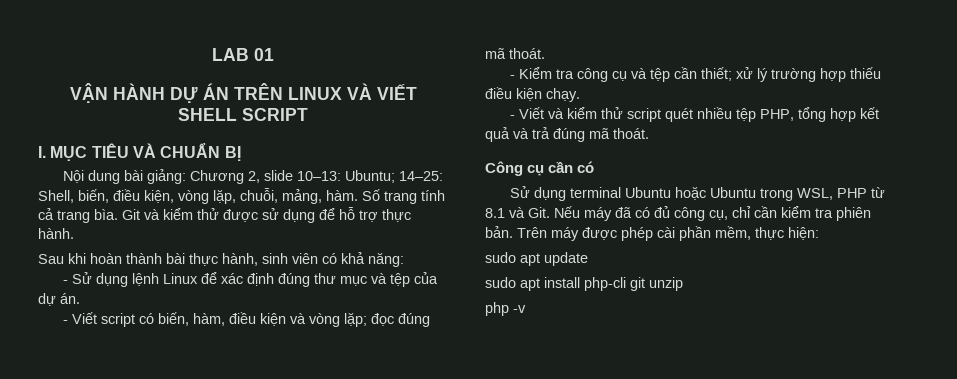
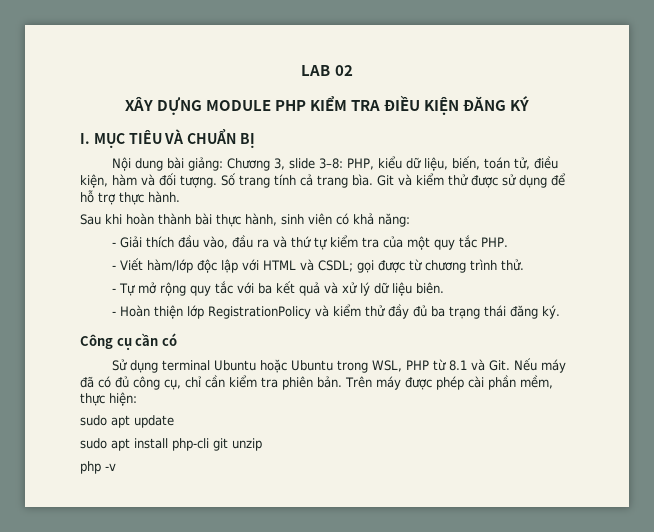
[254,48,274,61] [69,83,417,103] [178,108,308,121] 01 // VẬN HÀNH DỰ ÁN TRÊN LINUX VÀ VIẾT SHELL SCRIPT -> [334,65,353,76] [124,95,530,115] 02 // XÂY DỰNG MODULE PHP KIỂM TRA ĐIỀU KIỆN ĐĂNG KÝ
[247,170,443,183] [38,188,358,204] 2, slide 10–13: Ubuntu; 14–25: Shell, biến, điều kiện, vòng lặp, chuỗi, mảng, hàm. -> [273,156,558,171] [80,173,217,188] 3, slide 3–8: PHP, kiểu dữ liệu, biến, toán tử, điều kiện, hàm và đối tượng.
[71,272,438,287] [38,293,80,306] [62,312,430,327] [485,48,545,59] [509,67,881,82] [485,87,580,102] [509,107,879,122] [485,127,649,142] Sử dụng lệnh Linux để xác định đúng thư mục và tệp của dự án. // - Viết script có biến, hàm, điều kiện và vòng lặp; đọc đúng mã thoát. // - Kiểm tra công cụ và tệp cần thiết; xử lý trường hợp thiếu điều kiện chạy. // - Viết và kiểm thử script quét nhiều tệp PHP, tổng hợp kết quả và trả đúng mã thoát. -> [119,235,508,250] [111,258,524,273] [111,281,444,296] [111,304,560,319] Giải thích đầu vào, đầu ra và thứ tự kiểm tra của một quy tắc PHP. // - Viết hàm/lớp độc lập với HTML và CSDL; gọi được từ chương trình thử. // - Tự mở rộng quy tắc với ba kết quả và xử lý dữ liệu biên. // - Hoàn thiện lớp RegistrationPolicy và kiểm thử đầy đủ ba trạng thái đăng ký.

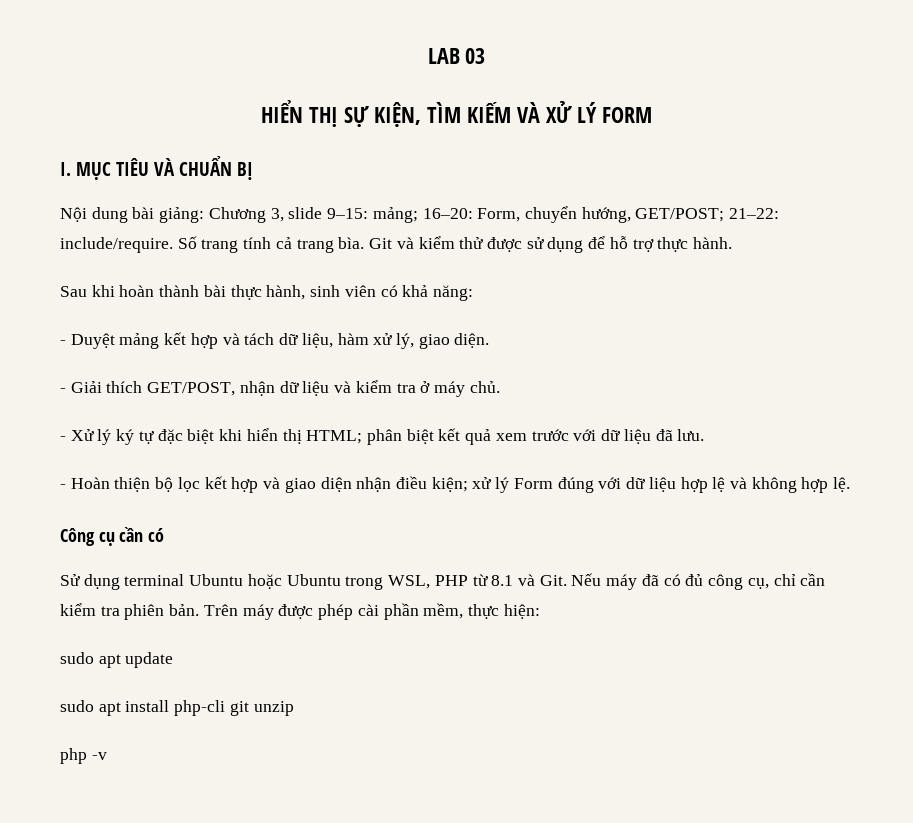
[334,65,353,76] [124,95,530,115] 02 // XÂY DỰNG MODULE PHP KIỂM TRA ĐIỀU KIỆN ĐĂNG KÝ -> [465,48,486,64] [261,100,652,127] 03 // HIỂN THỊ SỰ KIỆN, TÌM KIẾM VÀ XỬ LÝ FORM
[318,156,558,171] [80,173,217,188] 3–8: PHP, kiểu dữ liệu, biến, toán tử, điều kiện, hàm và đối tượng. -> [327,206,780,223] [60,237,173,253] 9–15: mảng; 16–20: Form, chuyển hướng, GET/POST; 21–22: include/require.
[119,235,508,250] [111,258,524,273] [111,281,444,296] [111,304,560,319] Giải thích đầu vào, đầu ra và thứ tự kiểm tra của một quy tắc PHP. // - Viết hàm/lớp độc lập với HTML và CSDL; gọi được từ chương trình thử. // - Tự mở rộng quy tắc với ba kết quả và xử lý dữ liệu biên. // - Hoàn thiện lớp RegistrationPolicy và kiểm thử đầy đủ ba trạng thái đăng ký. -> [70,332,490,349] [60,380,500,397] [60,428,705,445] [60,476,851,493] Duyệt mảng kết hợp và tách dữ liệu, hàm xử lý, giao diện. // - Giải thích GET/POST, nhận dữ liệu và kiểm tra ở máy chủ. // - Xử lý ký tự đặc biệt khi hiển thị HTML; phân biệt kết quả xem trước với dữ liệu đã lưu. // - Hoàn thiện bộ lọc kết hợp và giao diện nhận điều kiện; xử lý Form đúng với dữ liệu hợp lệ và không hợp lệ.

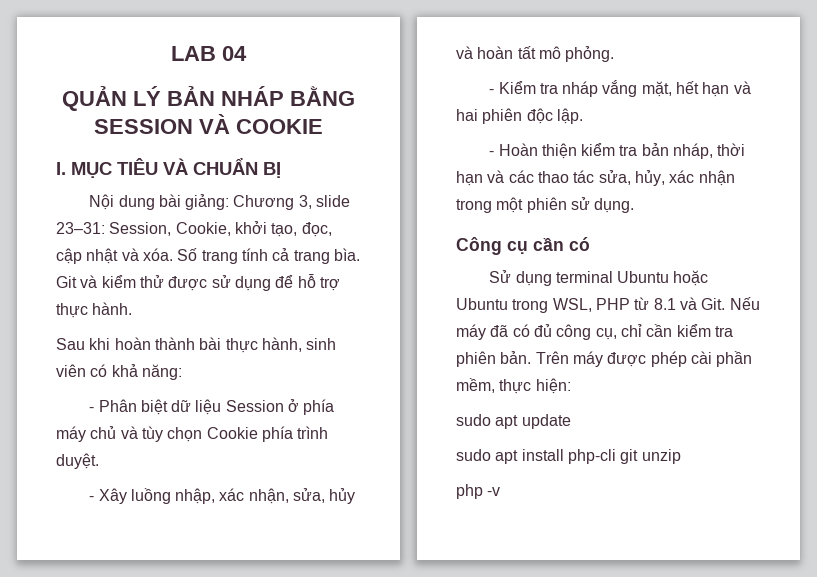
[465,48,486,64] [261,100,652,127] 03 // HIỂN THỊ SỰ KIỆN, TÌM KIẾM VÀ XỬ LÝ FORM -> [222,46,247,61] [62,86,355,111] [94,114,323,134] 04 // QUẢN LÝ BẢN NHÁP BẰNG SESSION VÀ COOKIE
[327,206,780,223] [60,237,173,253] 9–15: mảng; 16–20: Form, chuyển hướng, GET/POST; 21–22: include/require. -> [56,221,332,237] [56,248,173,264] 23–31: Session, Cookie, khởi tạo, đọc, cập nhật và xóa.
[70,332,490,349] [60,380,500,397] [60,428,705,445] [60,476,851,493] Duyệt mảng kết hợp và tách dữ liệu, hàm xử lý, giao diện. // - Giải thích GET/POST, nhận dữ liệu và kiểm tra ở máy chủ. // - Xử lý ký tự đặc biệt khi hiển thị HTML; phân biệt kết quả xem trước với dữ liệu đã lưu. // - Hoàn thiện bộ lọc kết hợp và giao diện nhận điều kiện; xử lý Form đúng với dữ liệu hợp lệ và không hợp lệ. -> [98,399,335,415] [56,426,329,442] [56,453,99,469] [89,488,356,504] [456,46,615,62] [489,80,751,97] [456,108,583,124] [489,143,746,159] [456,170,735,186] [456,197,635,213] Phân biệt dữ liệu Session ở phía máy chủ và tùy chọn Cookie phía trình duyệt. // - Xây luồng nhập, xác nhận, sửa, hủy và hoàn tất mô phỏng. // - Kiểm tra nháp vắng mặt, hết hạn và hai phiên độc lập. // - Hoàn thiện kiểm tra bản nháp, thời hạn và các thao tác sửa, hủy, xác nhận trong một phiên sử dụng.

